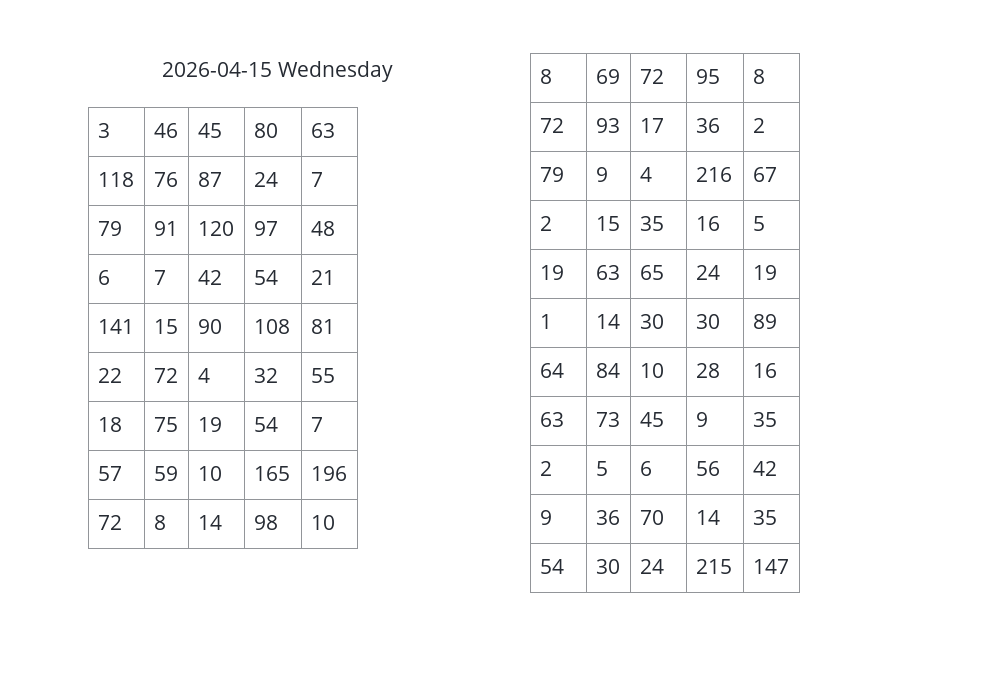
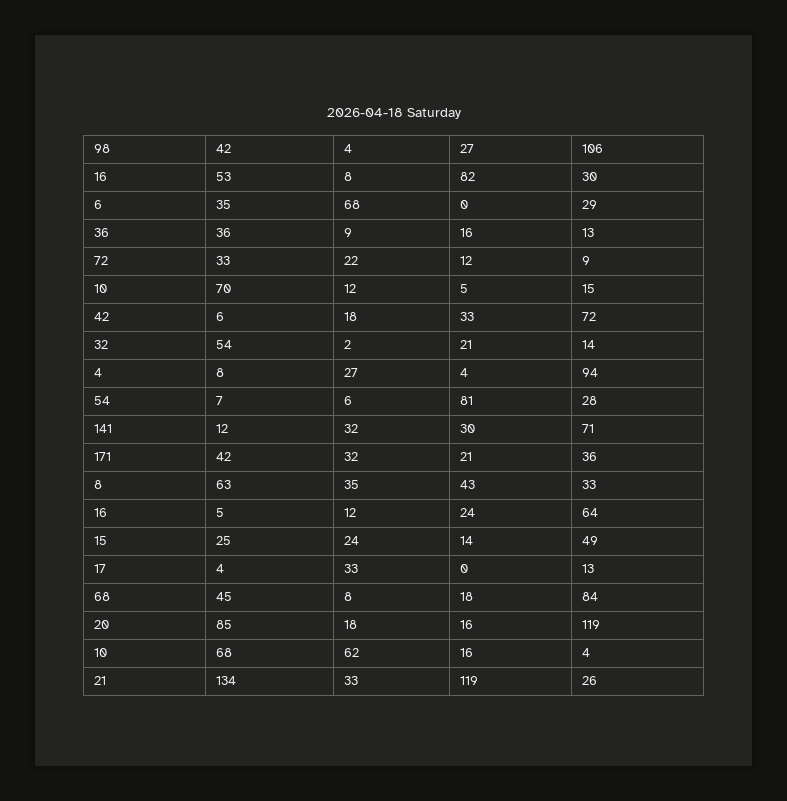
[162,61,393,82] [97,123,110,138] [153,123,178,138] [197,123,222,138] [253,123,278,138] [310,123,335,138] [97,172,134,187] [153,172,178,187] [197,172,222,187] [253,172,278,187] [310,172,323,187] [97,221,122,236] [153,221,178,236] [197,221,234,236] [253,221,278,236] [310,221,335,236] [97,270,110,285] [153,270,166,285] [197,270,222,285] [253,270,278,285] [310,270,335,285] [97,319,134,334] [153,319,178,334] [197,319,222,334] [253,319,290,334] [310,319,335,334] [97,368,122,383] [153,368,178,383] [197,368,210,383] [253,368,278,383] [310,368,335,383] [97,417,122,432] [153,417,178,432] [197,417,222,432] [253,417,278,432] [310,417,323,432] [97,466,122,481] [153,466,178,481] [197,466,222,481] [253,466,290,481] [310,466,347,481] [97,515,122,530] [153,515,166,530] [197,515,222,530] [253,515,278,530] [310,515,335,530] [539,69,552,84] [595,69,620,84] [639,69,664,84] [695,69,720,84] [752,69,765,84] [539,118,564,133] [595,118,620,133] [639,118,664,133] [695,118,720,133] [752,118,765,133] [539,167,564,182] [595,167,608,182] [639,167,652,182] [695,167,732,182] [752,167,777,182] [539,216,552,231] [595,216,620,231] [639,216,664,231] [695,216,720,231] [752,216,765,231] [539,265,564,280] [595,265,620,280] [639,265,664,280] [695,265,720,280] [752,265,777,280] [539,314,552,329] [595,314,620,329] [639,314,664,329] [695,314,720,329] [752,314,777,329] [539,363,564,378] [595,363,620,378] [639,363,664,378] [695,363,720,378] [752,363,777,378] [539,412,564,427] [595,412,620,427] [639,412,664,427] [695,412,708,427] [752,412,777,427] [539,461,552,476] [595,461,608,476] [639,461,652,476] [695,461,720,476] [752,461,777,476] [539,510,552,525] [595,510,620,525] [639,510,664,525] [695,510,720,525] [752,510,777,525] [539,559,564,574] [595,559,620,574] [639,559,664,574] [695,559,732,574] [752,559,789,574] 2026-04-15 Wednesday // 3 | 46 | 45 | 80 | 63 // 118 | 76 | 87 | 24 | 7 // 79 | 91 | 120 | 97 | 48 // 6 | 7 | 42 | 54 | 21 // 141 | 15 | 90 | 108 | 81 // 22 | 72 | 4 | 32 | 55 // 18 | 75 | 19 | 54 | 7 // 57 | 59 | 10 | 165 | 196 // 72 | 8 | 14 | 98 | 10 // 8 | 69 | 72 | 95 | 8 // 72 | 93 | 17 | 36 | 2 // 79 | 9 | 4 | 216 | 67 // 2 | 15 | 35 | 16 | 5 // 19 | 63 | 65 | 24 | 19 // 1 | 14 | 30 | 30 | 89 // 64 | 84 | 10 | 28 | 16 // 63 | 73 | 45 | 9 | 35 // 2 | 5 | 6 | 56 | 42 // 9 | 36 | 70 | 14 | 35 // 54 | 30 | 24 | 215 | 147 -> [326,108,461,119] [93,144,110,153] [215,144,231,153] [343,144,352,153] [459,144,474,153] [581,144,603,153] [93,172,107,181] [215,172,231,181] [343,172,352,181] [459,172,475,181] [581,172,597,181] [93,200,102,209] [215,200,231,209] [343,200,360,209] [459,200,468,209] [581,200,597,209] [93,228,109,237] [215,228,231,237] [343,228,352,237] [459,228,473,237] [581,228,594,237] [93,256,108,265] [215,256,230,265] [343,256,358,265] [459,256,472,265] [581,256,590,265] [93,284,107,293] [215,284,231,293] [343,284,356,293] [459,284,468,293] [581,284,595,293] [93,312,109,321] [215,312,224,321] [343,312,357,321] [459,312,474,321] [581,312,596,321] [93,340,108,349] [215,340,232,349] [343,340,351,349] [459,340,472,349] [581,340,595,349] [93,368,102,377] [215,368,224,377] [343,368,358,377] [459,368,468,377] [581,368,598,377] [93,396,110,405] [215,396,223,405] [343,396,352,405] [459,396,473,405] [581,396,597,405] [93,424,112,433] [215,424,228,433] [343,424,358,433] [459,424,475,433] [581,424,594,433] [93,452,111,461] [215,452,231,461] [343,452,358,461] [459,452,472,461] [581,452,597,461] [93,480,102,489] [215,480,231,489] [343,480,359,489] [459,480,475,489] [581,480,596,489] [93,508,107,517] [215,508,224,517] [343,508,356,517] [459,508,475,517] [581,508,598,517] [93,536,107,545] [215,536,231,545] [343,536,359,545] [459,536,473,545] [581,536,598,545] [93,564,106,573] [215,564,224,573] [343,564,358,573] [459,564,468,573] [581,564,594,573] [93,592,110,601] [215,592,232,601] [343,592,352,601] [459,592,473,601] [581,592,598,601] [93,620,109,629] [215,620,232,629] [343,620,357,629] [459,620,473,629] [581,620,600,629] [93,648,107,657] [215,648,232,657] [343,648,359,657] [459,648,473,657] [581,648,590,657] [93,676,106,685] [215,676,236,685] [343,676,358,685] [459,676,478,685] [581,676,597,685] 2026-04-18 Saturday // 98 | 42 | 4 | 27 | 106 // 16 | 53 | 8 | 82 | 30 // 6 | 35 | 68 | 0 | 29 // 36 | 36 | 9 | 16 | 13 // 72 | 33 | 22 | 12 | 9 // 10 | 70 | 12 | 5 | 15 // 42 | 6 | 18 | 33 | 72 // 32 | 54 | 2 | 21 | 14 // 4 | 8 | 27 | 4 | 94 // 54 | 7 | 6 | 81 | 28 // 141 | 12 | 32 | 30 | 71 // 171 | 42 | 32 | 21 | 36 // 8 | 63 | 35 | 43 | 33 // 16 | 5 | 12 | 24 | 64 // 15 | 25 | 24 | 14 | 49 // 17 | 4 | 33 | 0 | 13 // 68 | 45 | 8 | 18 | 84 // 20 | 85 | 18 | 16 | 119 // 10 | 68 | 62 | 16 | 4 // 21 | 134 | 33 | 119 | 26

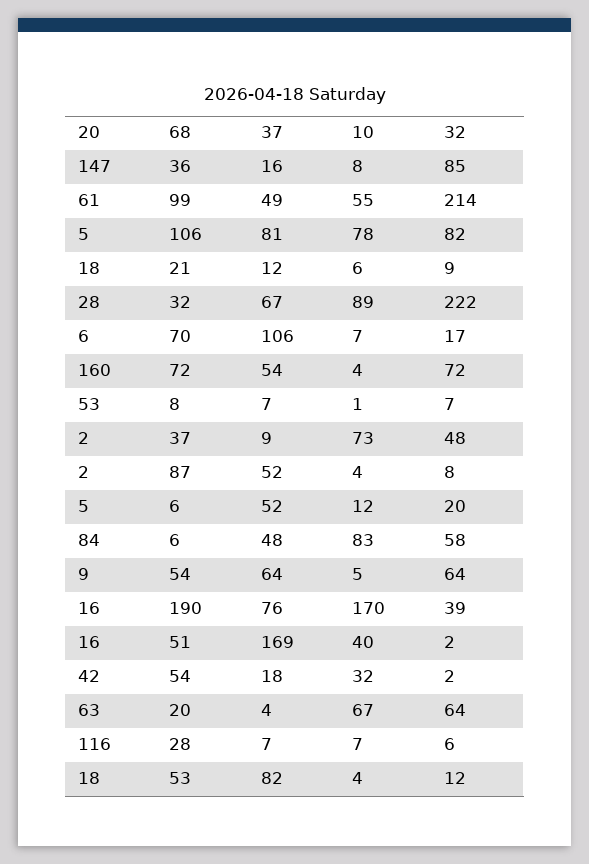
[93,144,110,153] [215,144,231,153] [343,144,352,153] [459,144,474,153] [581,144,603,153] [93,172,107,181] [215,172,231,181] [343,172,352,181] [459,172,475,181] [581,172,597,181] [93,200,102,209] [215,200,231,209] [343,200,360,209] [459,200,468,209] [581,200,597,209] [93,228,109,237] [215,228,231,237] [343,228,352,237] [459,228,473,237] [581,228,594,237] [93,256,108,265] [215,256,230,265] [343,256,358,265] [459,256,472,265] [581,256,590,265] [93,284,107,293] [215,284,231,293] [343,284,356,293] [459,284,468,293] [581,284,595,293] [93,312,109,321] [215,312,224,321] [343,312,357,321] [459,312,474,321] [581,312,596,321] [93,340,108,349] [215,340,232,349] [343,340,351,349] [459,340,472,349] [581,340,595,349] [93,368,102,377] [215,368,224,377] [343,368,358,377] [459,368,468,377] [581,368,598,377] [93,396,110,405] [215,396,223,405] [343,396,352,405] [459,396,473,405] [581,396,597,405] [93,424,112,433] [215,424,228,433] [343,424,358,433] [459,424,475,433] [581,424,594,433] [93,452,111,461] [215,452,231,461] [343,452,358,461] [459,452,472,461] [581,452,597,461] [93,480,102,489] [215,480,231,489] [343,480,359,489] [459,480,475,489] [581,480,596,489] [93,508,107,517] [215,508,224,517] [343,508,356,517] [459,508,475,517] [581,508,598,517] [93,536,107,545] [215,536,231,545] [343,536,359,545] [459,536,473,545] [581,536,598,545] [93,564,106,573] [215,564,224,573] [343,564,358,573] [459,564,468,573] [581,564,594,573] [93,592,110,601] [215,592,232,601] [343,592,352,601] [459,592,473,601] [581,592,598,601] [93,620,109,629] [215,620,232,629] [343,620,357,629] [459,620,473,629] [581,620,600,629] [93,648,107,657] [215,648,232,657] [343,648,359,657] [459,648,473,657] [581,648,590,657] [93,676,106,685] [215,676,236,685] [343,676,358,685] [459,676,478,685] [581,676,597,685] 98 | 42 | 4 | 27 | 106 // 16 | 53 | 8 | 82 | 30 // 6 | 35 | 68 | 0 | 29 // 36 | 36 | 9 | 16 | 13 // 72 | 33 | 22 | 12 | 9 // 10 | 70 | 12 | 5 | 15 // 42 | 6 | 18 | 33 | 72 // 32 | 54 | 2 | 21 | 14 // 4 | 8 | 27 | 4 | 94 // 54 | 7 | 6 | 81 | 28 // 141 | 12 | 32 | 30 | 71 // 171 | 42 | 32 | 21 | 36 // 8 | 63 | 35 | 43 | 33 // 16 | 5 | 12 | 24 | 64 // 15 | 25 | 24 | 14 | 49 // 17 | 4 | 33 | 0 | 13 // 68 | 45 | 8 | 18 | 84 // 20 | 85 | 18 | 16 | 119 // 10 | 68 | 62 | 16 | 4 // 21 | 134 | 33 | 119 | 26 -> [77,126,100,138] [168,126,191,138] [260,126,283,138] [351,126,374,138] [443,126,466,138] [77,160,111,172] [168,160,191,172] [260,160,283,172] [351,160,363,172] [443,160,466,172] [77,194,100,206] [168,194,191,206] [260,194,283,206] [351,194,374,206] [443,194,477,206] [77,228,89,240] [168,228,202,240] [260,228,283,240] [351,228,374,240] [443,228,466,240] [77,262,100,274] [168,262,191,274] [260,262,283,274] [351,262,363,274] [443,262,455,274] [77,296,100,308] [168,296,191,308] [260,296,283,308] [351,296,374,308] [443,296,477,308] [77,330,89,342] [168,330,191,342] [260,330,294,342] [351,330,363,342] [443,330,466,342] [77,364,111,376] [168,364,191,376] [260,364,283,376] [351,364,363,376] [443,364,466,376] [77,398,100,410] [168,398,180,410] [260,398,272,410] [351,398,363,410] [443,398,455,410] [77,432,89,444] [168,432,191,444] [260,432,272,444] [351,432,374,444] [443,432,466,444] [77,466,89,478] [168,466,191,478] [260,466,283,478] [351,466,363,478] [443,466,455,478] [77,500,89,512] [168,500,180,512] [260,500,283,512] [351,500,374,512] [443,500,466,512] [77,534,100,546] [168,534,180,546] [260,534,283,546] [351,534,374,546] [443,534,466,546] [77,568,89,580] [168,568,191,580] [260,568,283,580] [351,568,363,580] [443,568,466,580] [77,602,100,614] [168,602,202,614] [260,602,283,614] [351,602,385,614] [443,602,466,614] [77,636,100,648] [168,636,191,648] [260,636,294,648] [351,636,374,648] [443,636,455,648] [77,670,100,682] [168,670,191,682] [260,670,283,682] [351,670,374,682] [443,670,455,682] [77,704,100,716] [168,704,191,716] [260,704,272,716] [351,704,374,716] [443,704,466,716] [77,738,111,750] [168,738,191,750] [260,738,272,750] [351,738,363,750] [443,738,455,750] [77,772,100,784] [168,772,191,784] [260,772,283,784] [351,772,363,784] [443,772,466,784] 20 | 68 | 37 | 10 | 32 // 147 | 36 | 16 | 8 | 85 // 61 | 99 | 49 | 55 | 214 // 5 | 106 | 81 | 78 | 82 // 18 | 21 | 12 | 6 | 9 // 28 | 32 | 67 | 89 | 222 // 6 | 70 | 106 | 7 | 17 // 160 | 72 | 54 | 4 | 72 // 53 | 8 | 7 | 1 | 7 // 2 | 37 | 9 | 73 | 48 // 2 | 87 | 52 | 4 | 8 // 5 | 6 | 52 | 12 | 20 // 84 | 6 | 48 | 83 | 58 // 9 | 54 | 64 | 5 | 64 // 16 | 190 | 76 | 170 | 39 // 16 | 51 | 169 | 40 | 2 // 42 | 54 | 18 | 32 | 2 // 63 | 20 | 4 | 67 | 64 // 116 | 28 | 7 | 7 | 6 // 18 | 53 | 82 | 4 | 12

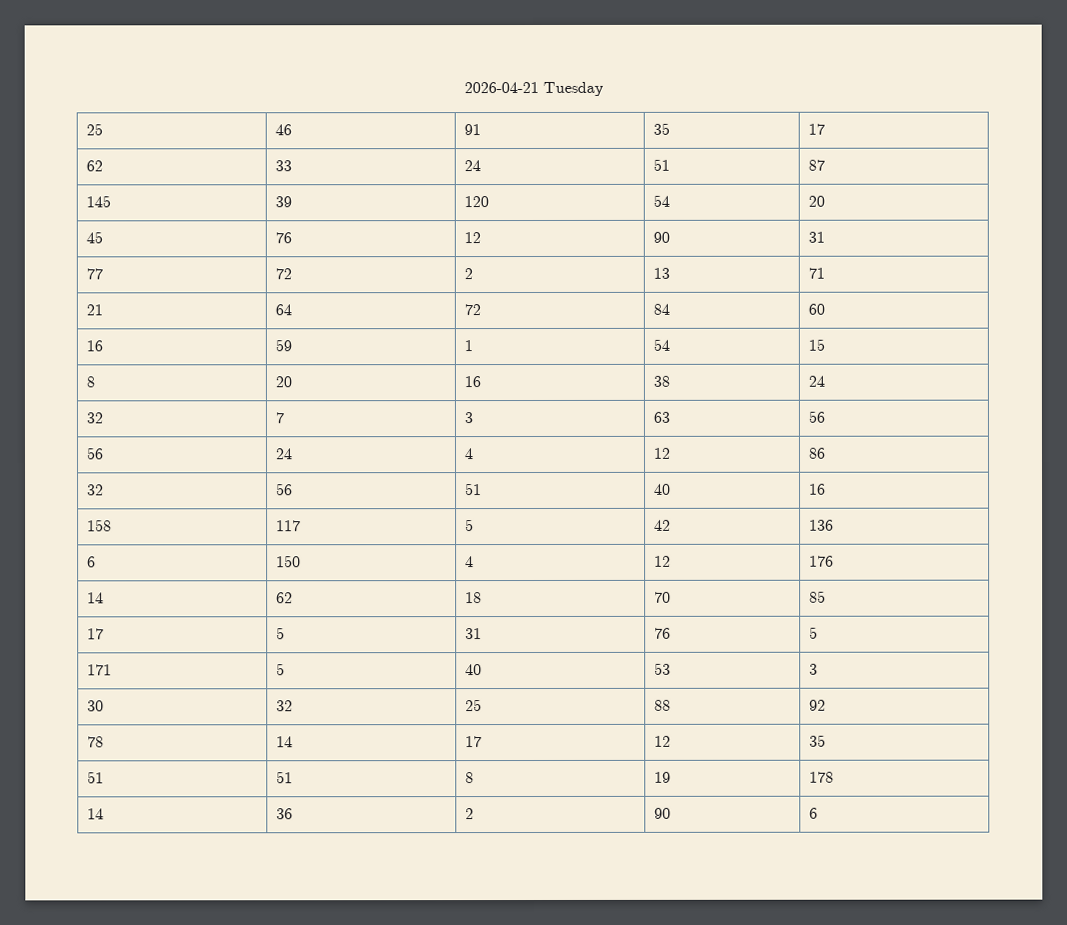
[203,87,386,104] [77,126,100,138] [168,126,191,138] [260,126,283,138] [351,126,374,138] [443,126,466,138] [77,160,111,172] [168,160,191,172] [260,160,283,172] [351,160,363,172] [443,160,466,172] [77,194,100,206] [168,194,191,206] [260,194,283,206] [351,194,374,206] [443,194,477,206] [77,228,89,240] [168,228,202,240] [260,228,283,240] [351,228,374,240] [443,228,466,240] [77,262,100,274] [168,262,191,274] [260,262,283,274] [351,262,363,274] [443,262,455,274] [77,296,100,308] [168,296,191,308] [260,296,283,308] [351,296,374,308] [443,296,477,308] [77,330,89,342] [168,330,191,342] [260,330,294,342] [351,330,363,342] [443,330,466,342] [77,364,111,376] [168,364,191,376] [260,364,283,376] [351,364,363,376] [443,364,466,376] [77,398,100,410] [168,398,180,410] [260,398,272,410] [351,398,363,410] [443,398,455,410] [77,432,89,444] [168,432,191,444] [260,432,272,444] [351,432,374,444] [443,432,466,444] [77,466,89,478] [168,466,191,478] [260,466,283,478] [351,466,363,478] [443,466,455,478] [77,500,89,512] [168,500,180,512] [260,500,283,512] [351,500,374,512] [443,500,466,512] [77,534,100,546] [168,534,180,546] [260,534,283,546] [351,534,374,546] [443,534,466,546] [77,568,89,580] [168,568,191,580] [260,568,283,580] [351,568,363,580] [443,568,466,580] [77,602,100,614] [168,602,202,614] [260,602,283,614] [351,602,385,614] [443,602,466,614] [77,636,100,648] [168,636,191,648] [260,636,294,648] [351,636,374,648] [443,636,455,648] [77,670,100,682] [168,670,191,682] [260,670,283,682] [351,670,374,682] [443,670,455,682] [77,704,100,716] [168,704,191,716] [260,704,272,716] [351,704,374,716] [443,704,466,716] [77,738,111,750] [168,738,191,750] [260,738,272,750] [351,738,363,750] [443,738,455,750] [77,772,100,784] [168,772,191,784] [260,772,283,784] [351,772,363,784] [443,772,466,784] 2026-04-18 Saturday // 20 | 68 | 37 | 10 | 32 // 147 | 36 | 16 | 8 | 85 // 61 | 99 | 49 | 55 | 214 // 5 | 106 | 81 | 78 | 82 // 18 | 21 | 12 | 6 | 9 // 28 | 32 | 67 | 89 | 222 // 6 | 70 | 106 | 7 | 17 // 160 | 72 | 54 | 4 | 72 // 53 | 8 | 7 | 1 | 7 // 2 | 37 | 9 | 73 | 48 // 2 | 87 | 52 | 4 | 8 // 5 | 6 | 52 | 12 | 20 // 84 | 6 | 48 | 83 | 58 // 9 | 54 | 64 | 5 | 64 // 16 | 190 | 76 | 170 | 39 // 16 | 51 | 169 | 40 | 2 // 42 | 54 | 18 | 32 | 2 // 63 | 20 | 4 | 67 | 64 // 116 | 28 | 7 | 7 | 6 // 18 | 53 | 82 | 4 | 12 -> [463,81,604,96] [85,123,103,136] [274,124,292,136] [463,124,481,136] [652,122,670,135] [807,123,825,135] [85,160,103,172] [274,160,292,172] [463,160,481,172] [652,158,670,171] [807,159,825,171] [85,195,111,208] [274,196,292,208] [463,196,489,208] [652,194,670,207] [807,195,825,207] [85,231,103,244] [274,232,292,244] [463,232,481,244] [652,231,670,243] [807,231,825,243] [85,268,103,280] [274,268,292,280] [463,268,473,280] [652,267,670,279] [807,267,825,279] [85,304,103,316] [274,304,292,316] [463,304,481,316] [652,303,670,315] [807,303,825,315] [85,340,103,352] [274,339,292,352] [463,340,473,352] [652,338,670,351] [807,338,825,351] [85,376,95,388] [274,376,292,388] [463,376,481,388] [652,375,670,387] [807,375,825,387] [85,412,103,424] [274,412,284,424] [463,412,473,424] [652,411,670,423] [807,410,825,423] [85,447,103,460] [274,448,292,460] [463,448,473,460] [652,447,670,459] [807,447,825,459] [86,484,104,496] [275,483,293,496] [464,483,482,496] [653,483,671,495] [808,483,826,495] [86,519,112,532] [275,520,301,532] [464,519,474,532] [653,519,671,531] [808,519,834,531] [86,556,96,568] [275,555,301,568] [464,556,474,568] [653,555,671,567] [808,555,834,567] [86,592,104,604] [275,592,293,604] [464,592,482,604] [653,591,671,603] [808,590,826,603] [86,628,104,640] [275,627,285,640] [464,628,482,640] [653,627,671,639] [808,626,818,639] [86,664,112,676] [275,663,285,676] [464,664,482,676] [653,662,671,675] [808,663,818,675] [86,700,104,712] [275,700,293,712] [464,699,482,712] [653,699,671,711] [808,699,826,711] [86,736,104,748] [275,736,293,748] [464,736,482,748] [653,735,671,747] [808,734,826,747] [86,771,104,784] [275,771,293,784] [464,772,474,784] [653,771,671,783] [808,771,834,783] [86,808,104,820] [275,808,293,820] [464,808,474,820] [653,807,671,819] [808,807,818,819] 2026-04-21 Tuesday // 25 | 46 | 91 | 35 | 17 // 62 | 33 | 24 | 51 | 87 // 145 | 39 | 120 | 54 | 20 // 45 | 76 | 12 | 90 | 31 // 77 | 72 | 2 | 13 | 71 // 21 | 64 | 72 | 84 | 60 // 16 | 59 | 1 | 54 | 15 // 8 | 20 | 16 | 38 | 24 // 32 | 7 | 3 | 63 | 56 // 56 | 24 | 4 | 12 | 86 // 32 | 56 | 51 | 40 | 16 // 158 | 117 | 5 | 42 | 136 // 6 | 150 | 4 | 12 | 176 // 14 | 62 | 18 | 70 | 85 // 17 | 5 | 31 | 76 | 5 // 171 | 5 | 40 | 53 | 3 // 30 | 32 | 25 | 88 | 92 // 78 | 14 | 17 | 12 | 35 // 51 | 51 | 8 | 19 | 178 // 14 | 36 | 2 | 90 | 6

